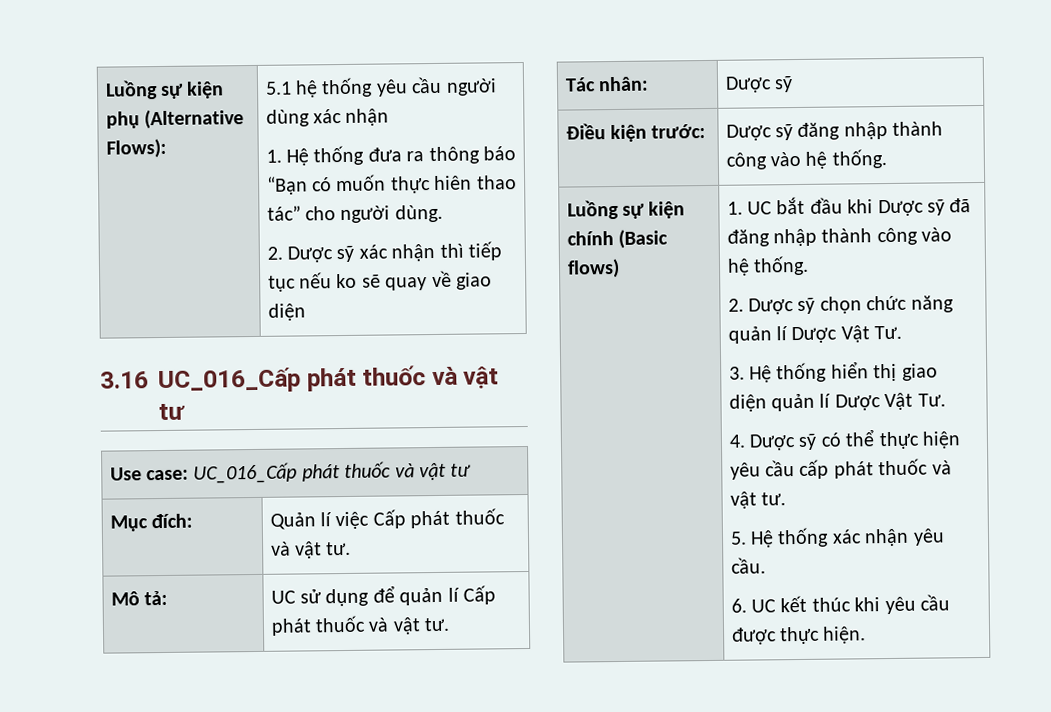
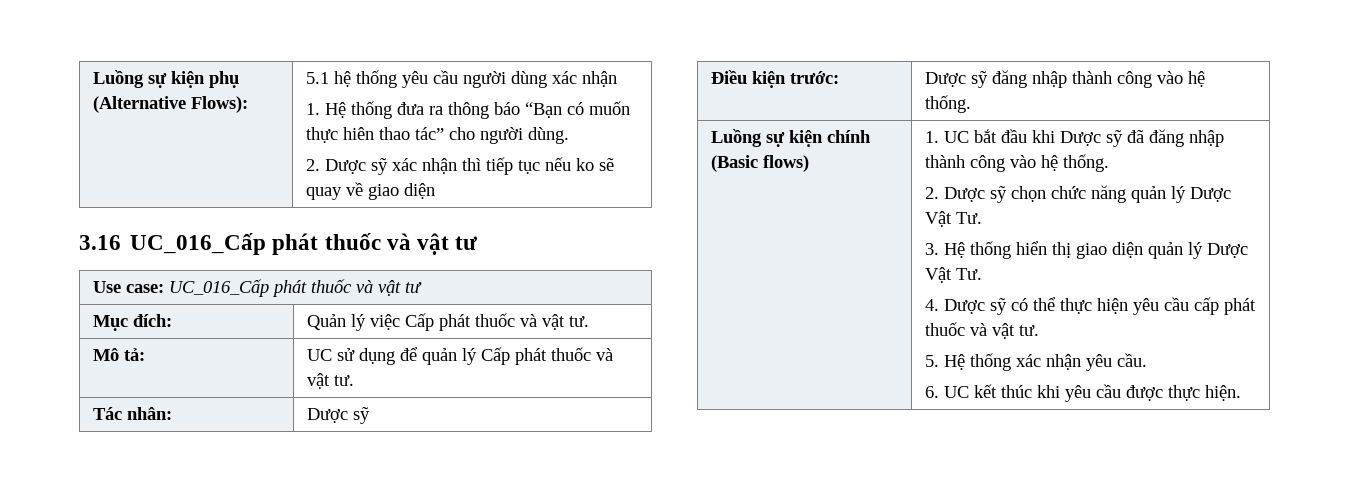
[319,512,332,527] lí -> [351,314,367,331] lý
[447,587,460,602] lí -> [462,348,478,365] lý
[775,326,788,341] lí -> [1171,186,1187,203] lý
[819,393,832,408] lí -> [1188,242,1204,259] lý

